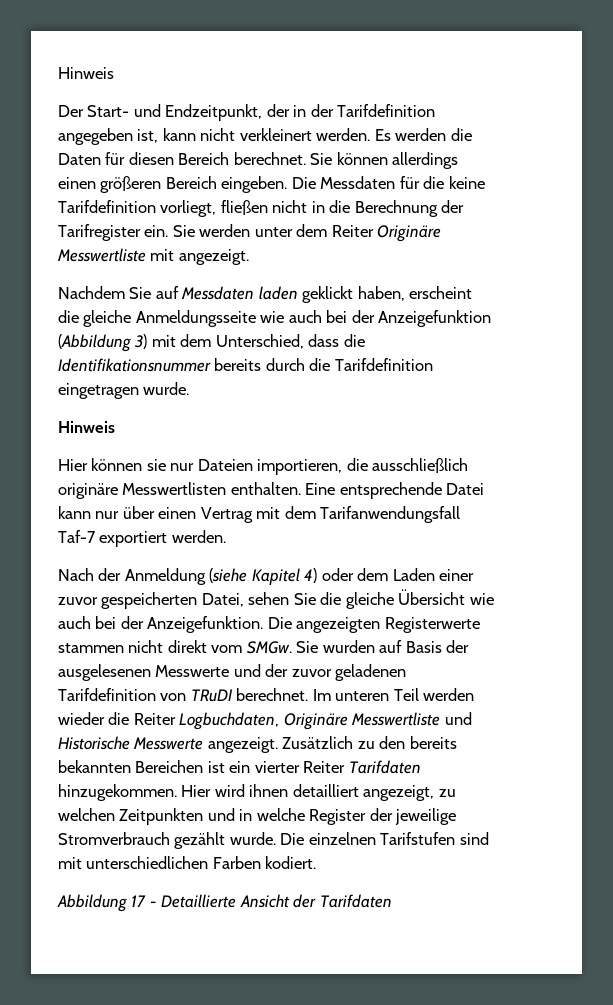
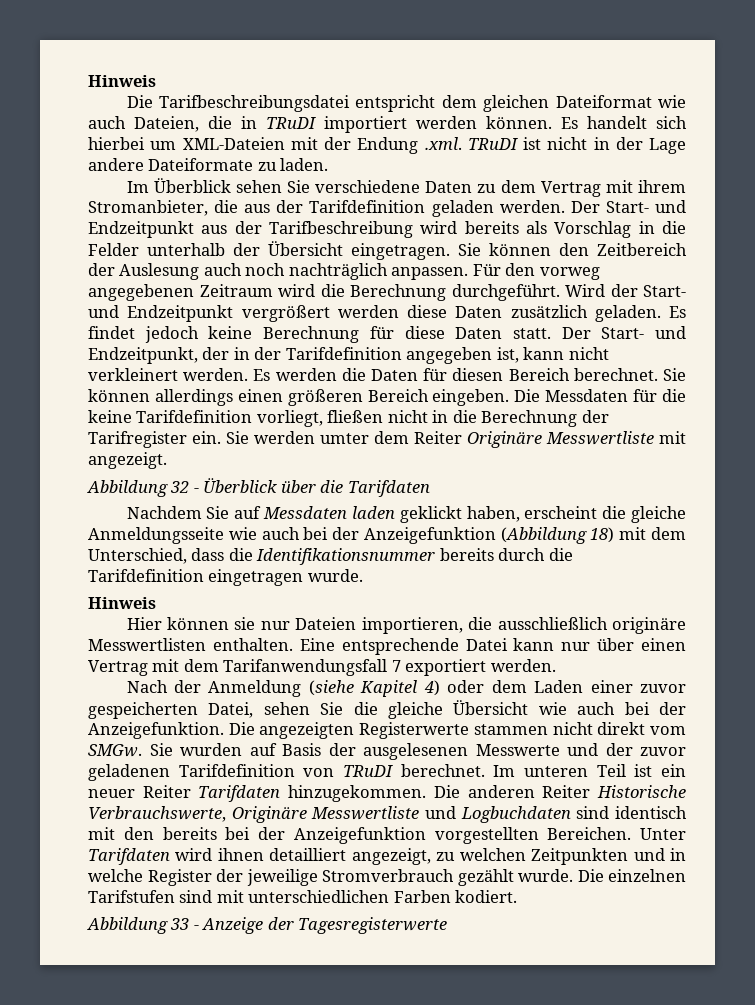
[58,67,114,79] Hinweis // -> [88,75,156,87] [126,95,686,112] [88,116,687,133] [88,137,686,154] [88,158,329,171] [126,178,686,197] [88,200,686,217] [88,221,686,238] [88,241,687,260] [88,263,600,280] [88,284,686,301] [88,305,686,322] [88,326,551,343] Hinweis // Die Tarifbeschreibungsdatei entspricht dem gleichen Dateiformat wie auch Dateien, die in TRuDI importiert werden können. Es handelt sich hierbei um XML-Dateien mit der Endung .xml. TRuDI ist nicht in der Lage andere Dateiformate zu laden. // Im Überblick sehen Sie verschiedene Daten zu dem Vertrag mit ihrem Stromanbieter, die aus der Tarifdefinition geladen werden. Der Start- und Endzeitpunkt aus der Tarifbeschreibung wird bereits als Vorschlag in die Felder unterhalb der Übersicht eingetragen. Sie können den Zeitbereich der Auslesung auch noch nachträglich anpassen. Für den vorweg angegebenen Zeitraum wird die Berechnung durchgeführt. Wird der Start- und Endzeitpunkt vergrößert werden diese Daten zusätzlich geladen. Es findet jedoch keine Berechnung für diese Daten statt.
[254,227,293,237] unter -> [320,433,369,444] umter
(249, 257) none -> [87,478,430,497] // Abbildung 32 - Überblick über die Tarifdaten
[134,334,148,349] 3) -> [590,527,615,543] 18)
[58,530,96,543] Taf-7 -> [391,660,401,672] 7
[423,688,475,701] [58,712,472,730] [58,736,457,753] [58,760,421,774] [58,784,212,801] werden wieder die Reiter Logbuchdaten, Originäre Messwertliste und Historische Messwerte angezeigt. Zusätzlich zu den bereits bekannten Bereichen ist ein vierter Reiter Tarifdaten hinzugekommen. Hier -> [634,764,686,777] [88,785,686,802] [88,806,687,823] [88,827,686,844] [88,848,170,865] ist ein neuer Reiter Tarifdaten hinzugekommen. Die anderen Reiter Historische Verbrauchswerte, Originäre Messwertliste und Logbuchdaten sind identisch mit den bereits bei der Anzeigefunktion vorgestellten Bereichen. Unter Tarifdaten
[131,894,392,908] 17 - Detaillierte Ansicht der Tarifdaten -> [170,917,448,934] 33 - Anzeige der Tagesregisterwerte

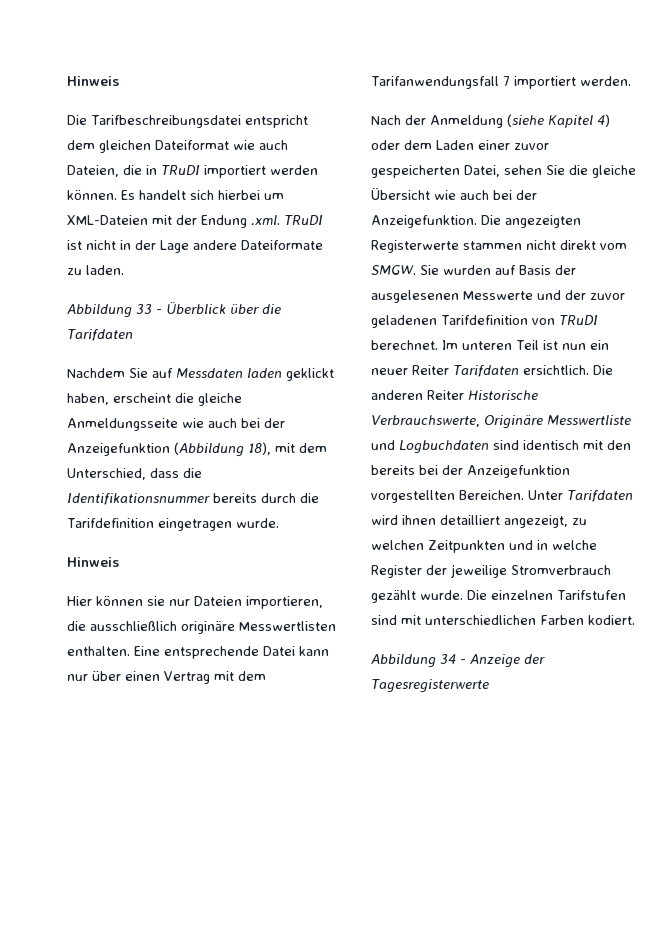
[126,178,686,197] [88,200,686,217] [88,221,686,238] [88,241,687,260] [88,263,600,280] [88,284,686,301] [88,305,686,322] [88,326,686,343] [88,347,609,364] [88,368,686,381] [88,389,687,406] [88,410,609,427] [88,431,686,448] [88,452,167,469] [87,480,190,497] // Im Überblick sehen Sie verschiedene Daten zu dem Vertrag mit ihrem Stromanbieter, die aus der Tarifdefinition geladen werden. Der Start- und Endzeitpunkt aus der Tarifbeschreibung wird bereits als Vorschlag in die Felder unterhalb der Übersicht eingetragen. Sie können den Zeitbereich der Auslesung auch noch nachträglich anpassen. Für den vorweg angegebenen Zeitraum wird die Berechnung durchgeführt. Wird der Start- und Endzeitpunkt vergrößert werden diese Daten zusätzlich geladen. Es findet jedoch keine Berechnung für diese Daten statt. Der Start- und Endzeitpunkt, der in der Tarifdefinition angegeben ist, kann nicht verkleinert werden. Es werden die Daten für diesen Bereich berechnet. Sie können allerdings einen größeren Bereich eingeben. Die Messdaten für die keine Tarifdefinition vorliegt, fließen nicht in die Berechnung der Tarifregister ein. Sie werden umter dem Reiter Originäre Messwertliste mit angezeigt. // Abbildung 32 -> [67,304,152,318] // Abbildung 33
[590,527,615,543] 18) -> [248,442,271,455] 18),
[405,659,487,676] exportiert -> [513,76,576,89] importiert
[88,744,142,757] SMGw. -> [371,265,416,275] SMGW.
(653, 770) none -> [561,343,586,350] nun
[288,785,427,802] hinzugekommen. -> [522,365,589,375] ersichtlich.
[170,918,190,930] 33 -> [440,654,456,664] 34

